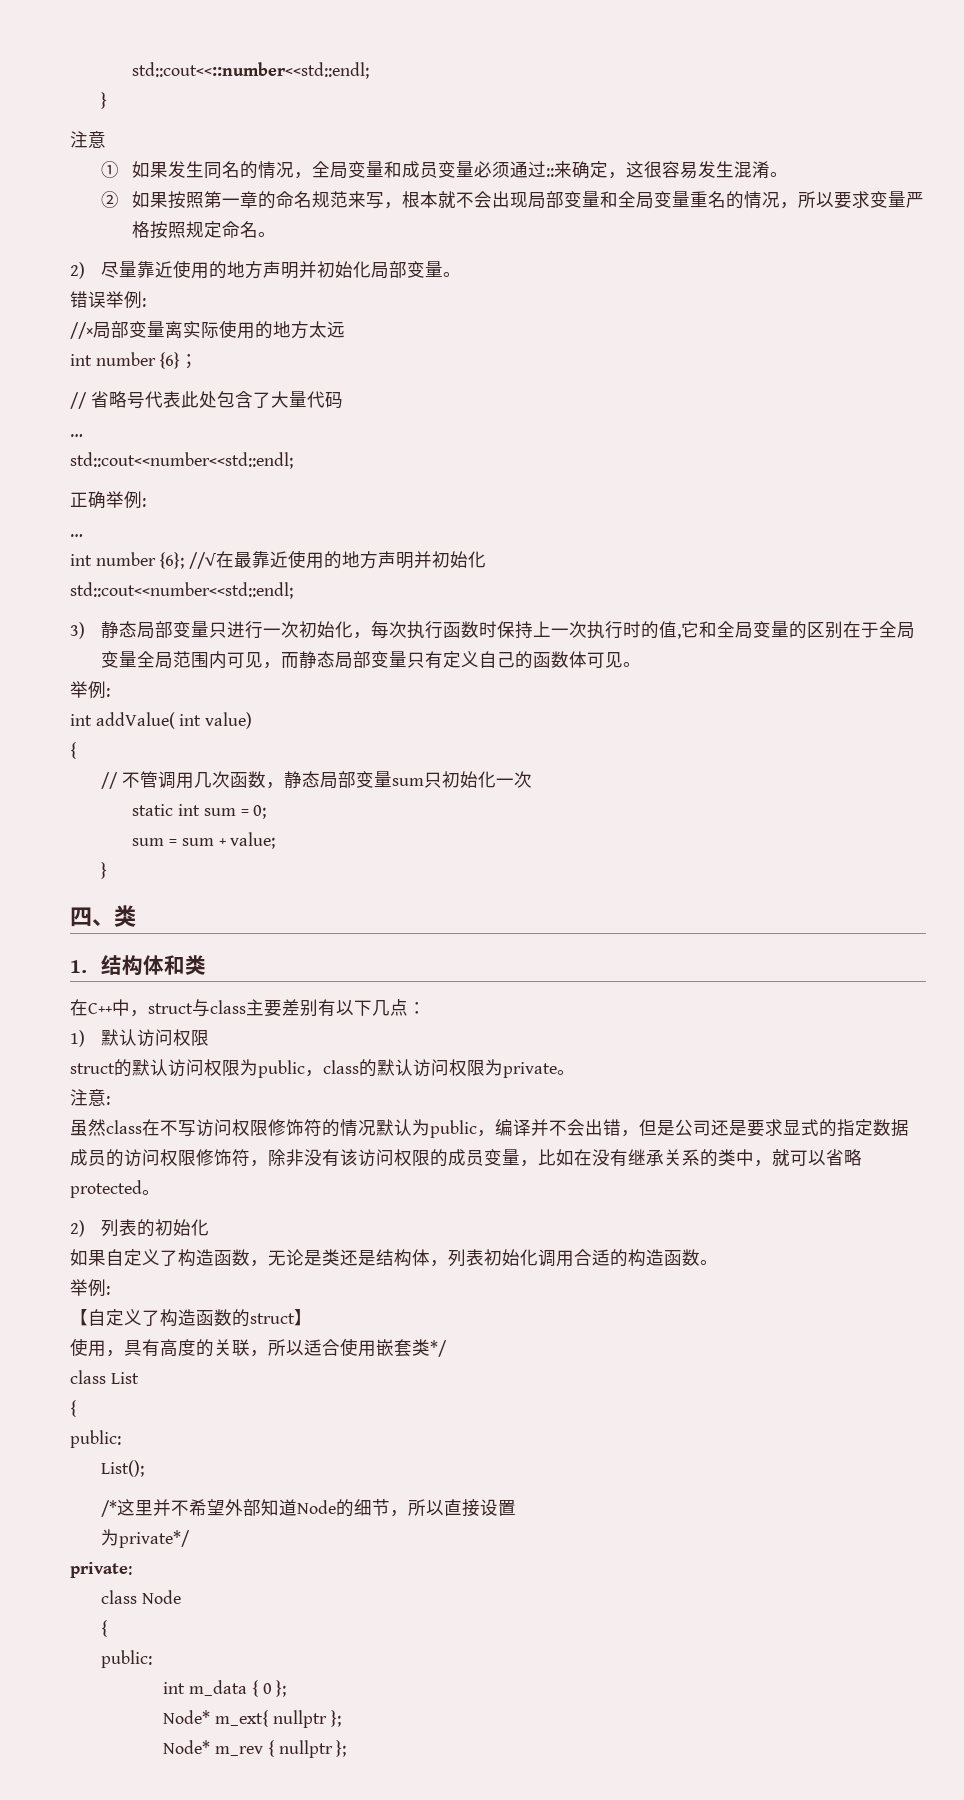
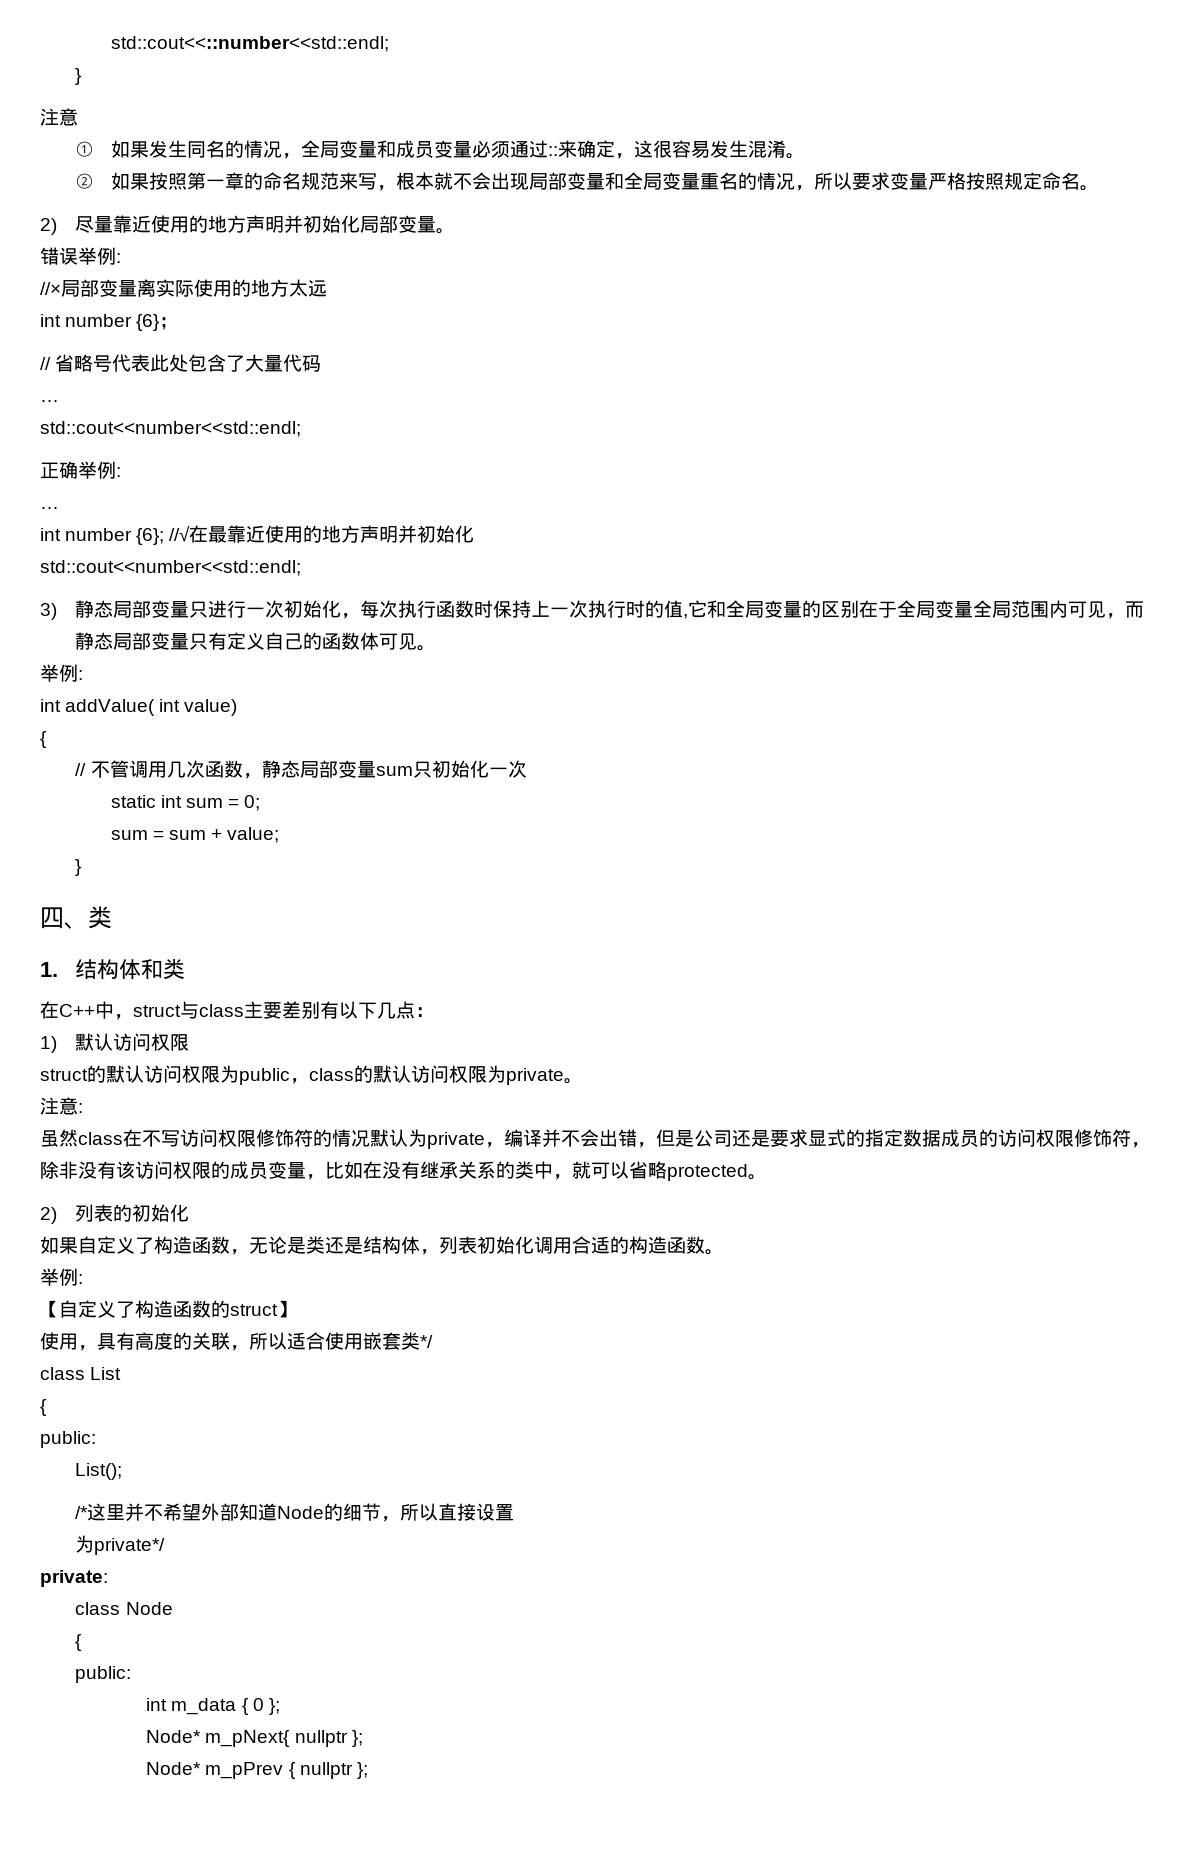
[430,1120,477,1138] public -> [427,1132,485,1149] private
[215,1710,269,1727] m_ext{ -> [205,1730,291,1747] m_pNext{
[215,1746,264,1756] m_rev -> [205,1762,284,1779] m_pPrev

